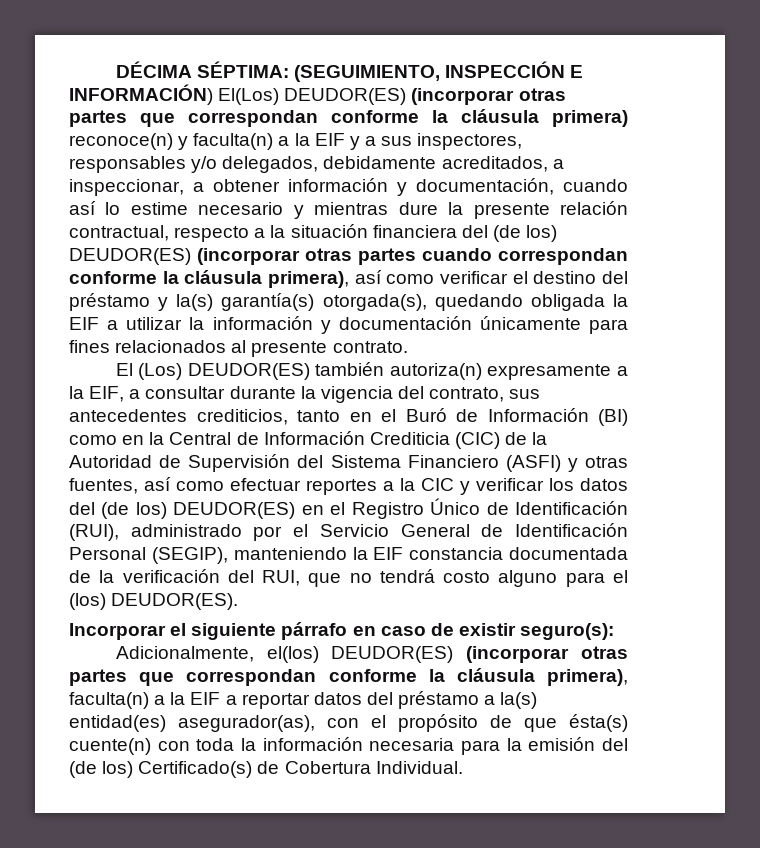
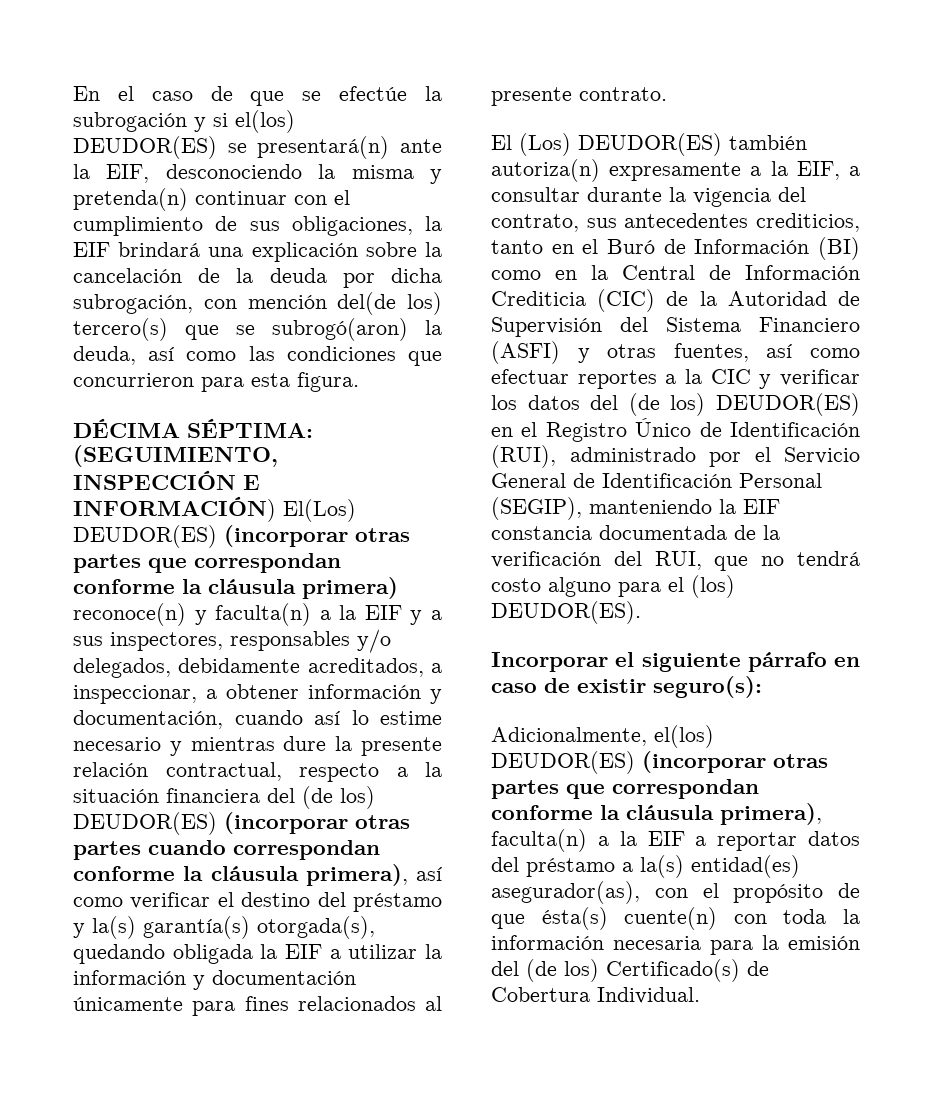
(115, 69) none -> [73,86,442,106] [73,110,295,133] [73,136,442,159] [73,164,442,184] [73,188,350,211] [73,216,442,236] [73,242,442,262] [73,268,442,288] [73,292,442,315] [73,318,442,341] [73,346,442,366] [73,372,359,392] En el caso de que se efectúe la subrogación y si el(los) DEUDOR(ES) se presentará(n) ante la EIF, desconociendo la misma y pretenda(n) continuar con el cumplimiento de sus obligaciones, la EIF brindará una explicación sobre la cancelación de la deuda por dicha subrogación, con mención del(de los) tercero(s) que se subrogó(aron) la deuda, así como las condiciones que concurrieron para esta figura. //

